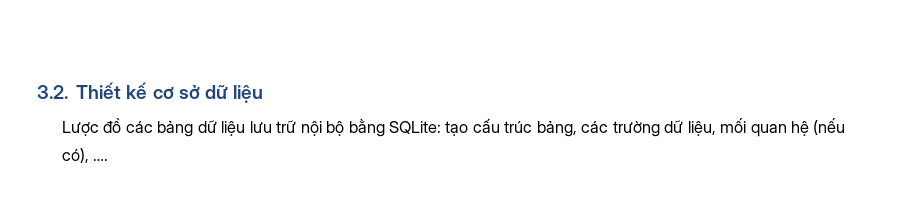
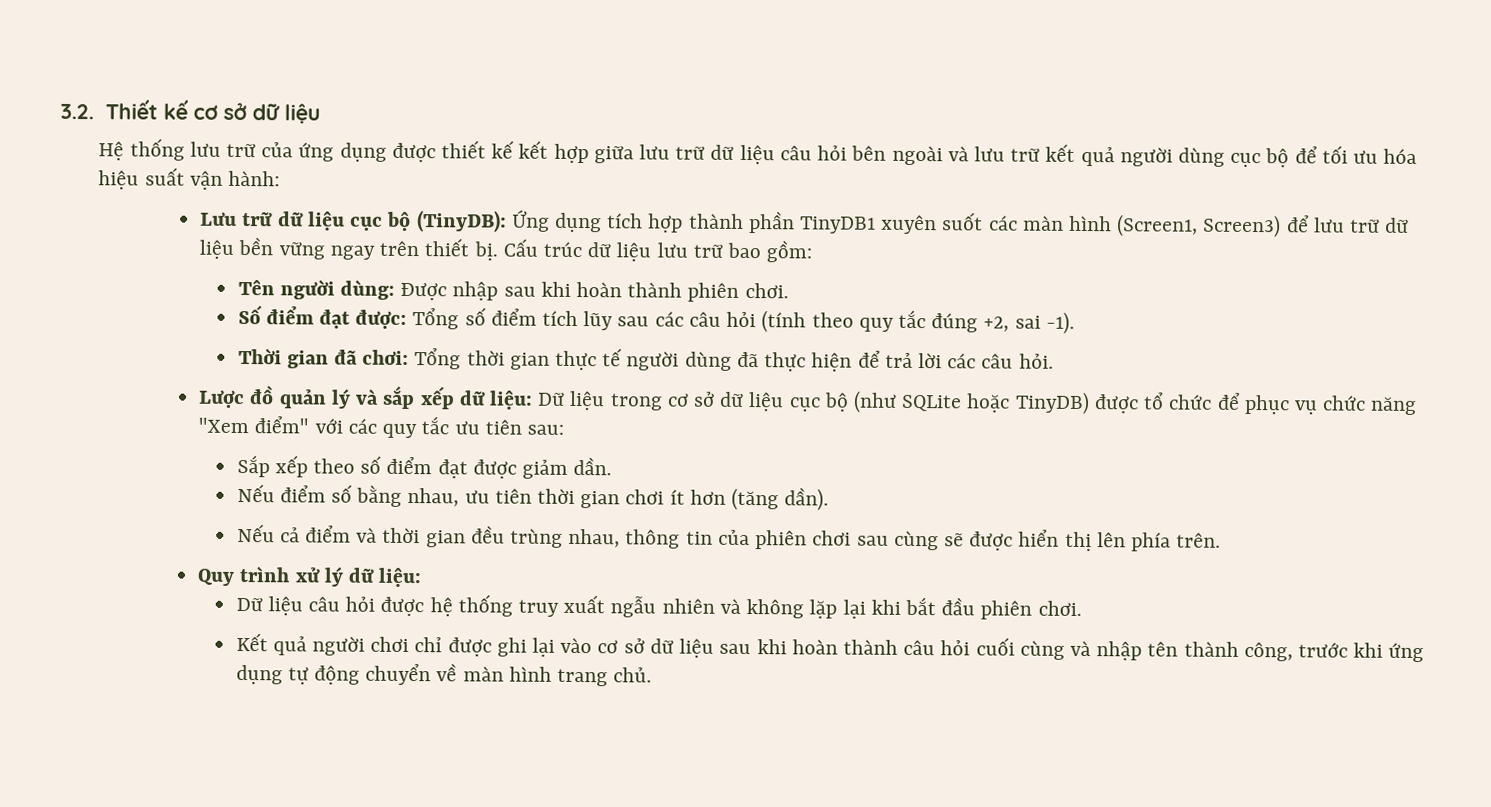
[61,118,846,137] [61,148,109,163] Lược đồ các bảng dữ liệu lưu trữ nội bộ bằng SQLite: tạo cấu trúc bảng, các trường dữ liệu, mối quan hệ (nếu có), …. -> [98,138,1418,168] [98,167,280,190] [200,209,1410,238] [199,236,813,263] [237,278,789,302] [237,304,1075,334] [237,347,1054,372] [198,385,1418,415] [198,416,564,439] [236,454,613,479] [236,483,830,511] [236,523,1222,552] [197,566,423,588] [235,594,1082,620] [235,632,1425,663] [235,663,653,687] Hệ thống lưu trữ của ứng dụng được thiết kế kết hợp giữa lưu trữ dữ liệu câu hỏi bên ngoài và lưu trữ kết quả người dùng cục bộ để tối ưu hóa hiệu suất vận hành: // Lưu trữ dữ liệu cục bộ (TinyDB): Ứng dụng tích hợp thành phần TinyDB1 xuyên suốt các màn hình (Screen1, Screen3) để lưu trữ dữ liệu bền vững ngay trên thiết bị. Cấu trúc dữ liệu lưu trữ bao gồm: // Tên người dùng: Được nhập sau khi hoàn thành phiên chơi. // Số điểm đạt được: Tổng số điểm tích lũy sau các câu hỏi (tính theo quy tắc đúng +2, sai -1). // Thời gian đã chơi: Tổng thời gian thực tế người dùng đã thực hiện để trả lời các câu hỏi. // Lược đồ quản lý và sắp xếp dữ liệu: Dữ liệu trong cơ sở dữ liệu cục bộ (như SQLite hoặc TinyDB) được tổ chức để phục vụ chức năng "Xem điểm" với các quy tắc ưu tiên sau: // Sắp xếp theo số điểm đạt được giảm dần. // Nếu điểm số bằng nhau, ưu tiên thời gian chơi ít hơn (tăng dần). // Nếu cả điểm và thời gian đều trùng nhau, thông tin của phiên chơi sau cùng sẽ được hiển thị lên phía trên. // Quy trình xử lý dữ liệu: // Dữ liệu câu hỏi được hệ thống truy xuất ngẫu nhiên và không lặp lại khi bắt đầu phiên chơi. // Kết quả người chơi chỉ được ghi lại vào cơ sở dữ liệu sau khi hoàn thành câu hỏi cuối cùng và nhập tên thành công, trước khi ứng dụng tự động chuyển về màn hình trang chủ.

